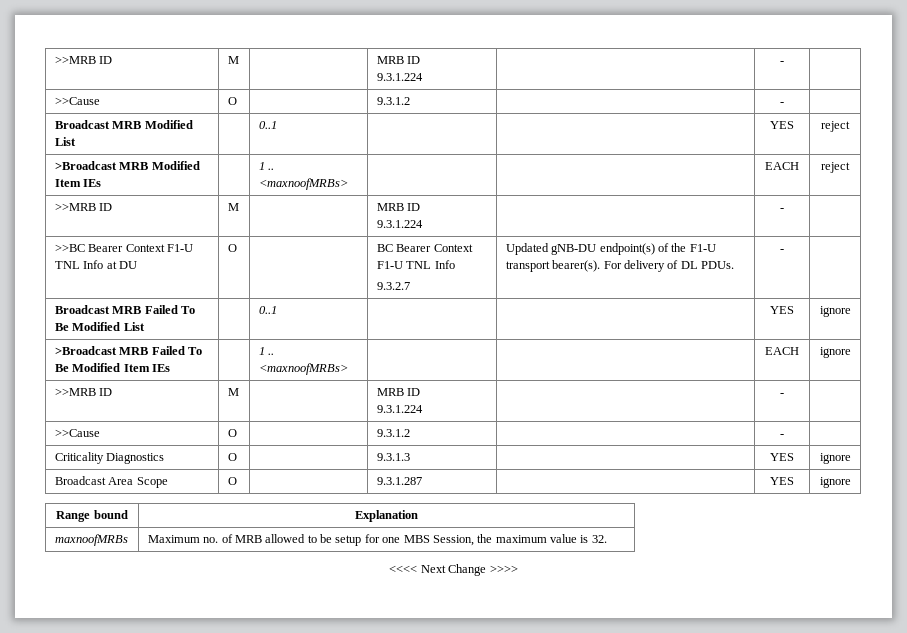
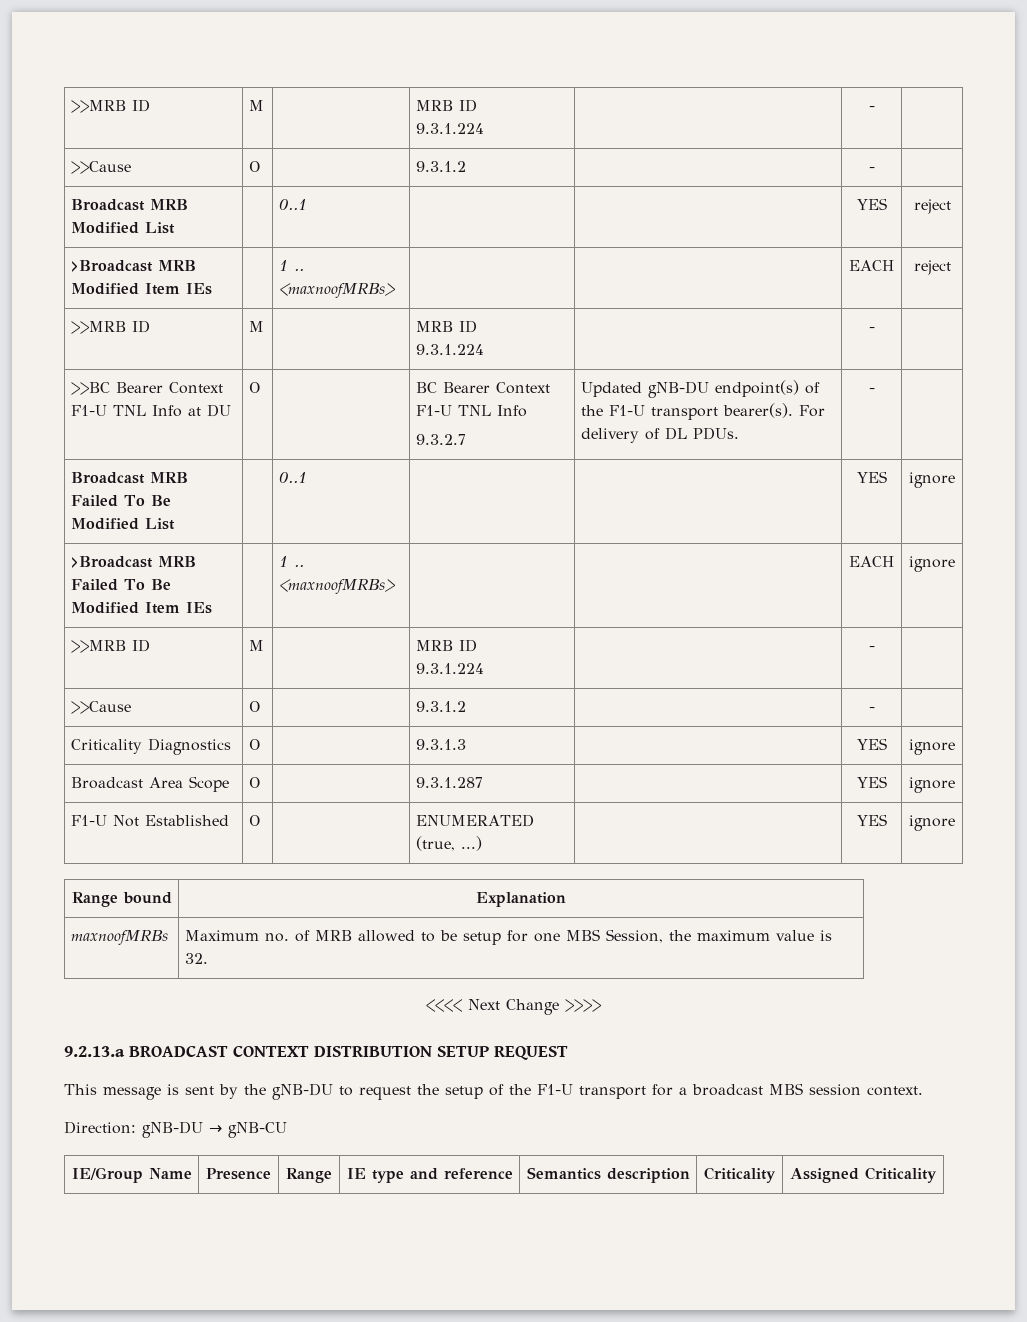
(851, 482) none -> [70,815,229,827] [248,815,260,826] [415,814,534,827] [415,836,482,851] [856,814,887,826] [909,815,955,831] // F1-U Not Established | O | | ENUMERATED (true, ...) | | YES | ignore
(518, 569) none -> [64,1046,568,1060] [64,1083,923,1100] [64,1121,287,1138] [71,1167,192,1183] [206,1168,271,1180] [286,1168,332,1183] [346,1168,513,1183] [526,1167,690,1183] [704,1167,776,1183] [790,1167,937,1183] // 9.2.13.a BROADCAST CONTEXT DISTRIBUTION SETUP REQUEST // This message is sent by the gNB-DU to request the setup of the F1-U transport for a broadcast MBS session context. // Direction: gNB-DU → gNB-CU // IE/Group Name | Presence | Range | IE type and reference | Semantics description | Criticality | Assigned Criticality

